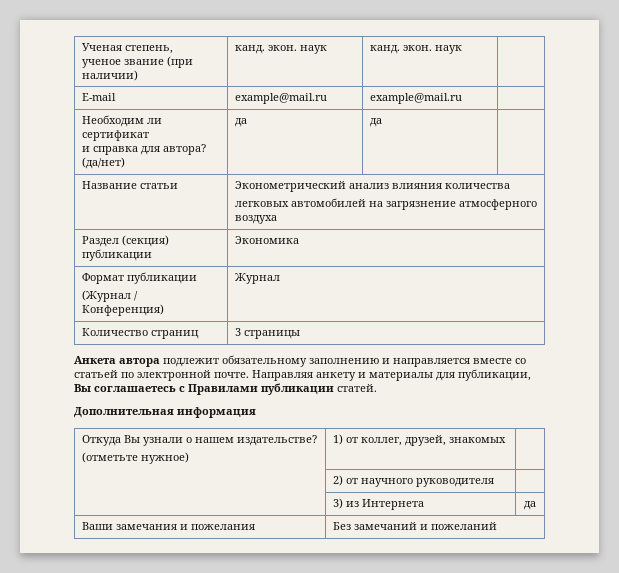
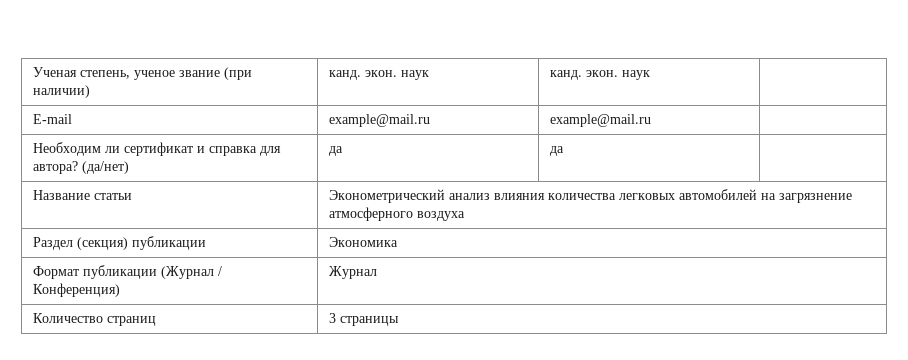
(173, 49) // -> (131, 74) none
(149, 135) // -> (194, 149) none
(510, 186) // -> (617, 196) none
(197, 278) // -> (158, 272) none
[74,355,526,367] [74,369,531,381] [74,383,377,395] [74,407,256,418] [81,435,317,446] [81,452,189,464] [332,434,506,446] [332,475,494,487] [332,498,424,510] [524,501,536,510] [81,522,255,530] [332,522,497,530] // Анкета автора подлежит обязательному заполнению и направляется вместе со статьей по электронной почте. Направляя анкету и материалы для публикации, Вы соглашаетесь с Правилами публикации статей. // Дополнительная информация // Откуда Вы узнали о нашем издательстве? // (отметьте нужное) | 1) от коллег, друзей, знакомых | // | 2) от научного руководителя | // | 3) из Интернета | да // Ваши замечания и пожелания | Без замечаний и пожеланий -> (400, 321) none

